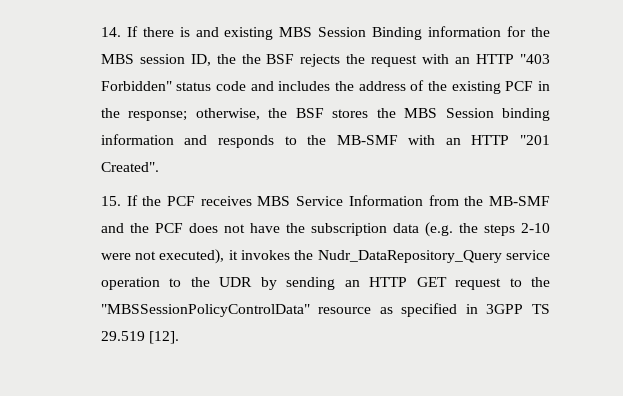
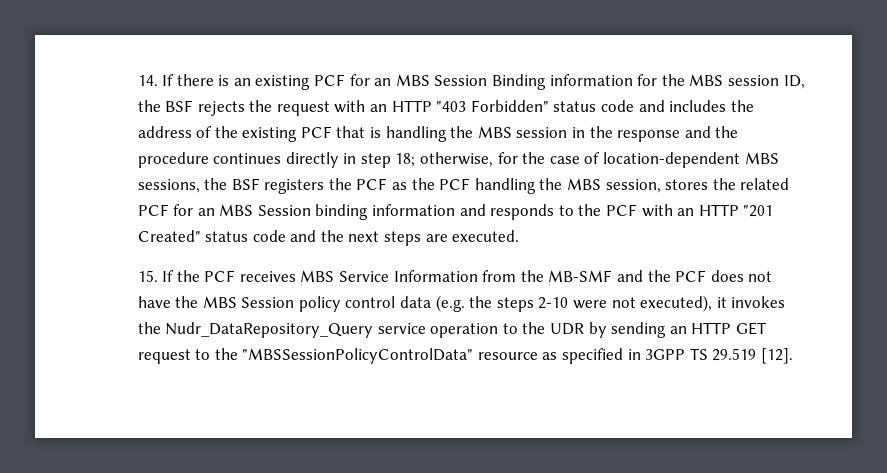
[195,27,274,40] and existing -> [233,74,392,90] an existing PCF for an
[241,54,261,64] the -> (161, 106) none
[537,81,550,91] [100,108,396,121] in the response; otherwise, the BSF stores the -> [336,126,739,142] [137,152,779,168] [137,178,790,194] [137,204,215,216] that is handling the MBS session in the response and the procedure continues directly in step 18; otherwise, for the case of location-dependent MBS sessions, the BSF registers the PCF as the PCF handling the MBS session, stores the related PCF for an
[336,135,398,145] MB-SMF -> [606,204,638,216] PCF
[100,162,159,172] Created". -> [137,230,520,246] Created" status code and the next steps are executed.
[310,223,387,236] subscription -> [202,296,396,312] MBS Session policy control

